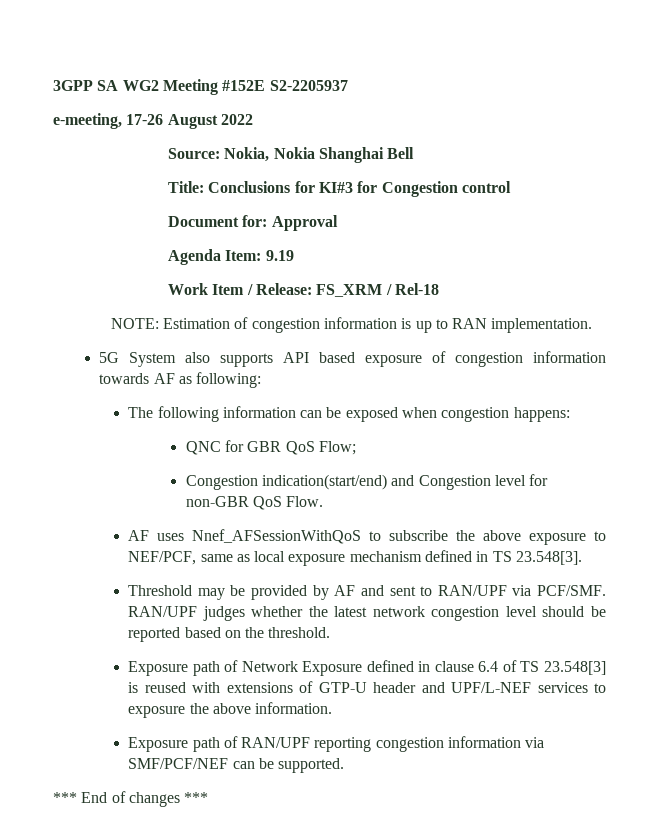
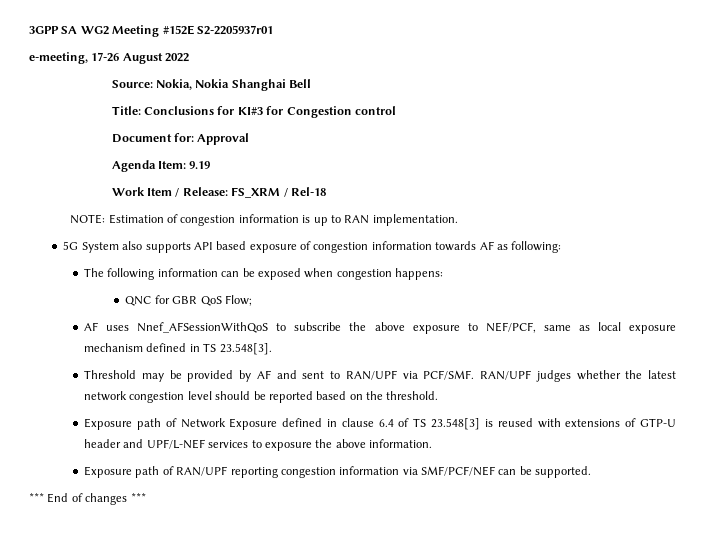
[269,80,348,91] S2-2205937 -> [196,25,273,35] S2-2205937r01
[185,474,549,490] [185,496,324,510] // Congestion indication(start/end) and Congestion level for non-GBR QoS Flow. -> (252, 300) none

